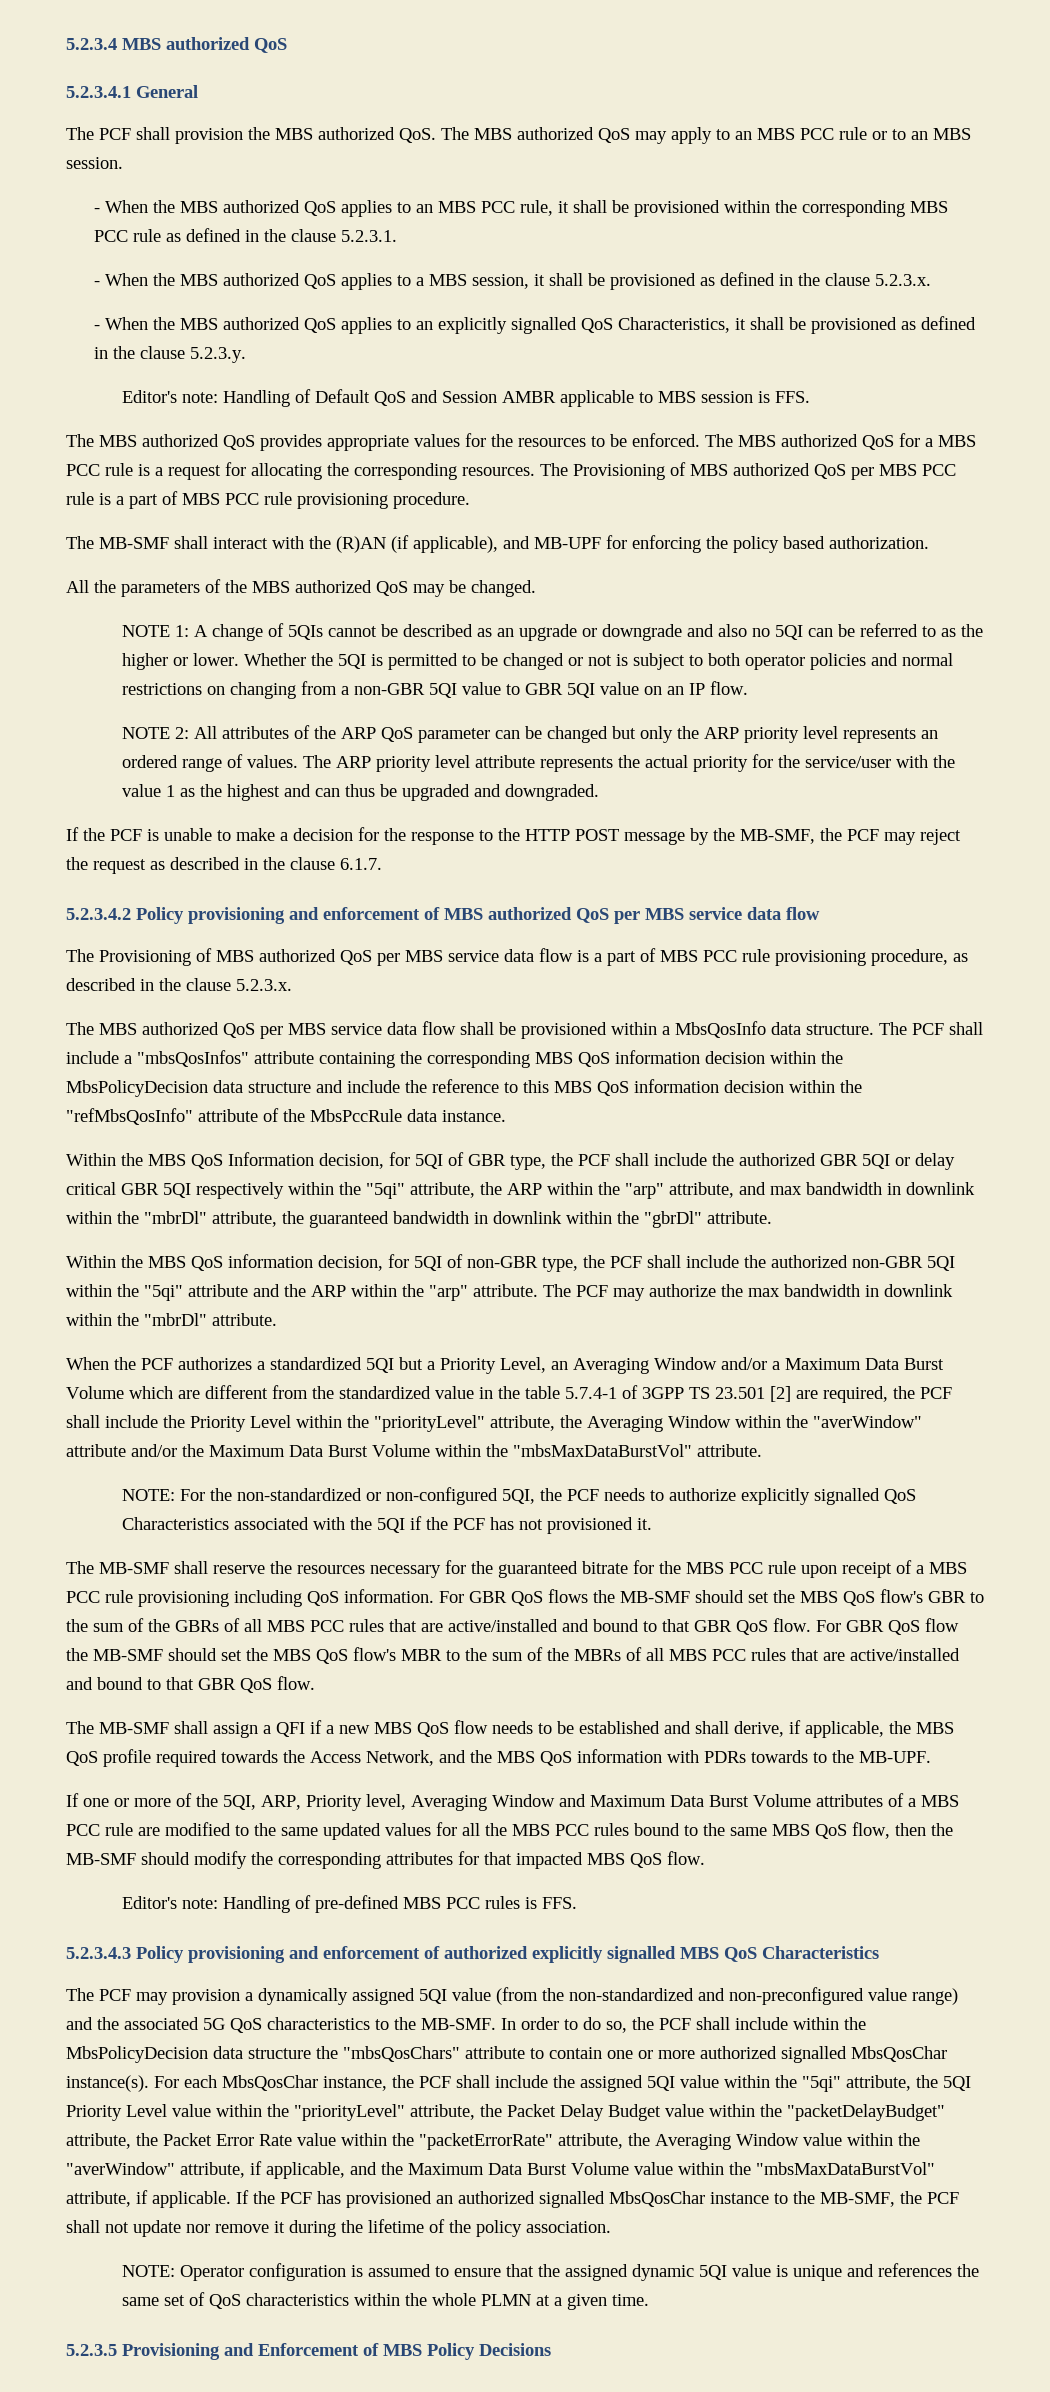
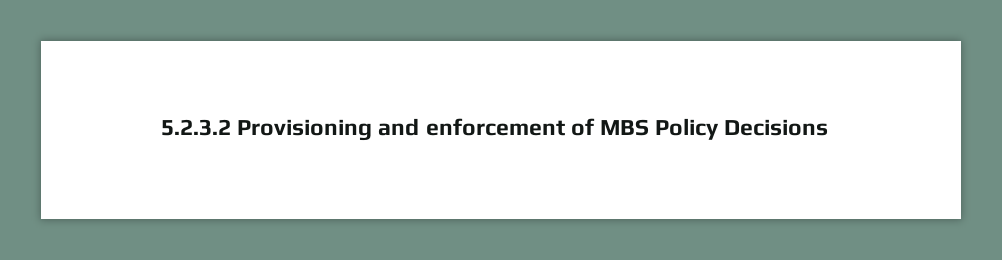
[66,37,287,53] [66,85,198,98] [66,127,971,144] [66,157,123,169] [94,200,949,217] [94,228,398,242] [94,272,932,290] [94,316,977,334] [94,346,247,363] [122,389,811,407] [66,433,976,451] [66,462,956,480] [66,491,470,509] [66,535,929,553] [66,579,536,597] [122,623,984,641] [122,653,954,670] [122,681,749,699] [122,725,939,743] [122,754,956,772] [122,784,600,801] [66,827,961,845] [66,857,382,874] [66,907,820,924] [66,948,968,966] [66,978,292,991] [66,1021,983,1039] [66,1050,843,1068] [66,1079,862,1097] [66,1108,506,1125] [66,1152,955,1170] [66,1182,975,1199] [66,1211,772,1228] [66,1254,955,1272] [66,1284,953,1301] [66,1313,277,1326] [66,1357,944,1374] [66,1385,952,1403] [66,1415,922,1432] [66,1444,762,1457] [122,1487,917,1505] [122,1516,653,1534] [66,1560,967,1578] [66,1589,984,1607] [66,1618,959,1635] [66,1647,960,1664] [66,1676,315,1693] [66,1720,954,1738] [66,1749,931,1767] [66,1793,959,1811] [66,1822,953,1840] [66,1851,705,1869] [122,1895,578,1913] [66,1946,879,1963] [66,1987,958,2005] [66,2017,866,2033] [66,2046,947,2063] [66,2075,971,2092] [66,2104,945,2121] [66,2133,920,2150] [66,2161,935,2179] [66,2190,959,2208] [66,2219,611,2237] [122,2263,980,2281] [122,2292,650,2310] [66,2343,359,2360] 5.2.3.4 MBS authorized QoS // 5.2.3.4.1 General // The PCF shall provision the MBS authorized QoS. The MBS authorized QoS may apply to an MBS PCC rule or to an MBS session. // - When the MBS authorized QoS applies to an MBS PCC rule, it shall be provisioned within the corresponding MBS PCC rule as defined in the clause 5.2.3.1. // - When the MBS authorized QoS applies to a MBS session, it shall be provisioned as defined in the clause 5.2.3.x. // - When the MBS authorized QoS applies to an explicitly signalled QoS Characteristics, it shall be provisioned as defined in the clause 5.2.3.y. // Editor's note: Handling of Default QoS and Session AMBR applicable to MBS session is FFS. // The MBS authorized QoS provides appropriate values for the resources to be enforced. The MBS authorized QoS for a MBS PCC rule is a request for allocating the corresponding resources. The Provisioning of MBS authorized QoS per MBS PCC rule is a part of MBS PCC rule provisioning procedure. // The MB-SMF shall interact with the (R)AN (if applicable), and MB-UPF for enforcing the policy based authorization. // All the parameters of the MBS authorized QoS may be changed. // NOTE 1: A change of 5QIs cannot be described as an upgrade or downgrade and also no 5QI can be referred to as the higher or lower. Whether the 5QI is permitted to be changed or not is subject to both operator policies and normal restrictions on changing from a non-GBR 5QI value to GBR 5QI value on an IP flow. // NOTE 2: All attributes of the ARP QoS parameter can be changed but only the ARP priority level represents an ordered range of values. The ARP priority level attribute represents the actual priority for the service/user with the value 1 as the highest and can thus be upgraded and downgraded. // If the PCF is unable to make a decision for the response to the HTTP POST message by the MB-SMF, the PCF may reject the request as described in the clause 6.1.7. // 5.2.3.4.2 Policy provisioning and enforcement of MBS authorized QoS per MBS service data flow // The Provisioning of MBS authorized QoS per MBS service data flow is a part of MBS PCC rule provisioning procedure, as described in the clause 5.2.3.x. // The MBS authorized QoS per MBS service data flow shall be provisioned within a MbsQosInfo data structure. The PCF shall include a "mbsQosInfos" attribute containing the corresponding MBS QoS information decision within the MbsPolicyDecision data structure and include the reference to this MBS QoS information decision within the "refMbsQosInfo" attribute of the MbsPccRule data instance. // Within the MBS QoS Information decision, for 5QI of GBR type, the PCF shall include the authorized GBR 5QI or delay critical GBR 5QI respectively within the "5qi" attribute, the ARP within the "arp" attribute, and max bandwidth in downlink within the "mbrDl" attribute, the guaranteed bandwidth in downlink within the "gbrDl" attribute. // Within the MBS QoS information decision, for 5QI of non-GBR type, the PCF shall include the authorized non-GBR 5QI within the "5qi" attribute and the ARP within the "arp" attribute. The PCF may authorize the max bandwidth in downlink within the "mbrDl" attribute. // When the PCF authorizes a standardized 5QI but a Priority Level, an Averaging Window and/or a Maximum Data Burst Volume which are different from the standardized value in the table 5.7.4-1 of 3GPP TS 23.501 [2] are required, the PCF shall include the Priority Level within the "priorityLevel" attribute, the Averaging Window within the "averWindow" attribute and/or the Maximum Data Burst Volume within the "mbsMaxDataBurstVol" attribute. // NOTE: For the non-standardized or non-configured 5QI, the PCF needs to authorize explicitly signalled QoS Characteristics associated with the 5QI if the PCF has not provisioned it. // The MB-SMF shall reserve the resources necessary for the guaranteed bitrate for the MBS PCC rule upon receipt of a MBS PCC rule provisioning including QoS information. For GBR QoS flows the MB-SMF should set the MBS QoS flow's GBR to the sum of the GBRs of all MBS PCC rules that are active/installed and bound to that GBR QoS flow. For GBR QoS flow the MB-SMF should set the MBS QoS flow's MBR to the sum of the MBRs of all MBS PCC rules that are active/installed and bound to that GBR QoS flow. // The MB-SMF shall assign a QFI if a new MBS QoS flow needs to be established and shall derive, if applicable, the MBS QoS profile required towards the Access Network, and the MBS QoS information with PDRs towards to the MB-UPF. // If one or more of the 5QI, ARP, Priority level, Averaging Window and Maximum Data Burst Volume attributes of a MBS PCC rule are modified to the same updated values for all the MBS PCC rules bound to the same MBS QoS flow, then the MB-SMF should modify the corresponding attributes for that impacted MBS QoS flow. // Editor's note: Handling of pre-defined MBS PCC rules is FFS. // 5.2.3.4.3 Policy provisioning and enforcement of authorized explicitly signalled MBS QoS Characteristics // The PCF may provision a dynamically assigned 5QI value (from the non-standardized and non-preconfigured value range) and the associated 5G QoS characteristics to the MB-SMF. In order to do so, the PCF shall include within the MbsPolicyDecision data structure the "mbsQosChars" attribute to contain one or more authorized signalled MbsQosChar instance(s). For each MbsQosChar instance, the PCF shall include the assigned 5QI value within the "5qi" attribute, the 5QI Priority Level value within the "priorityLevel" attribute, the Packet Delay Budget value within the "packetDelayBudget" attribute, the Packet Error Rate value within the "packetErrorRate" attribute, the Averaging Window value within the "averWindow" attribute, if applicable, and the Maximum Data Burst Volume value within the "mbsMaxDataBurstVol" attribute, if applicable. If the PCF has provisioned an authorized signalled MbsQosChar instance to the MB-SMF, the PCF shall not update nor remove it during the lifetime of the policy association. // NOTE: Operator configuration is assumed to ensure that the assigned dynamic 5QI value is unique and references the same set of QoS characteristics within the whole PLMN at a given time. // 5.2.3.5 Provisioning and Enforcement -> [161,118,565,141] 5.2.3.2 Provisioning and enforcement

